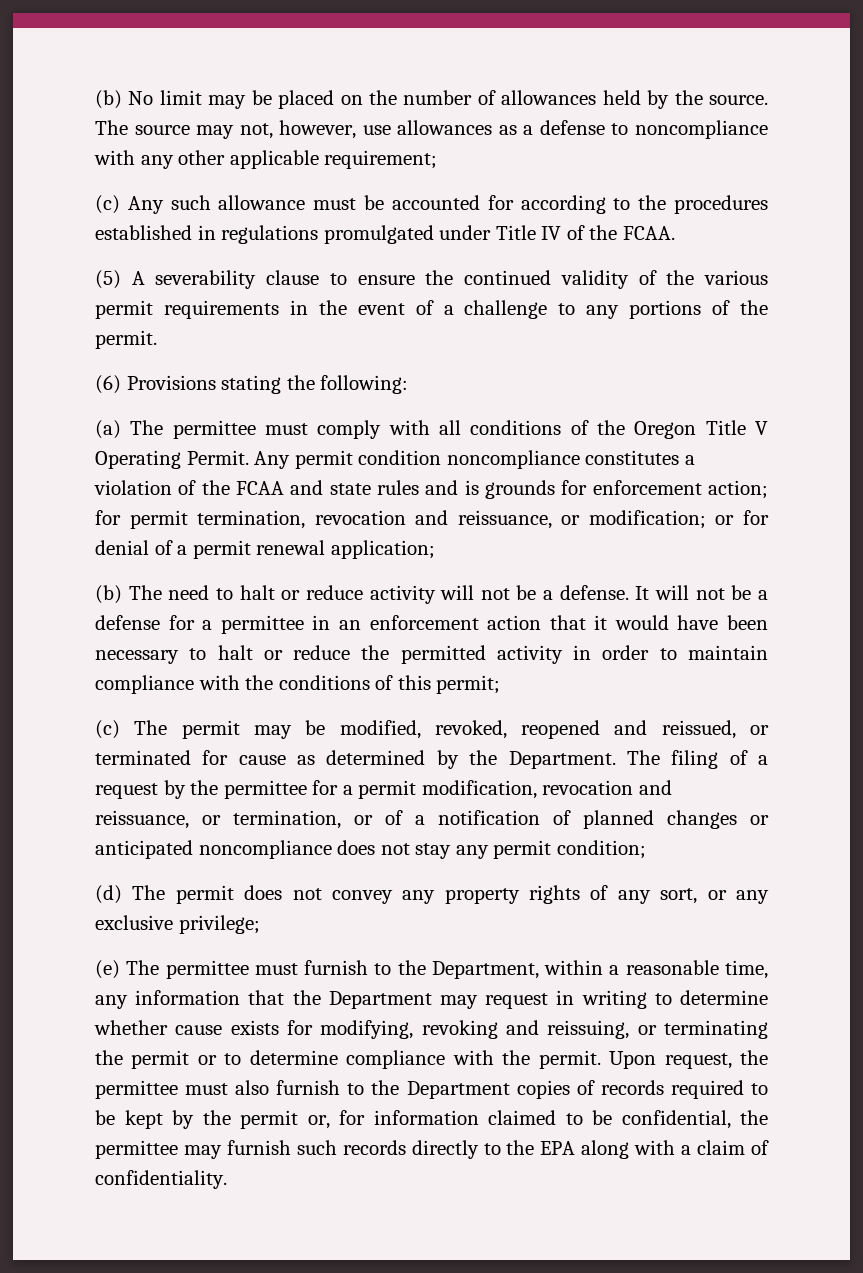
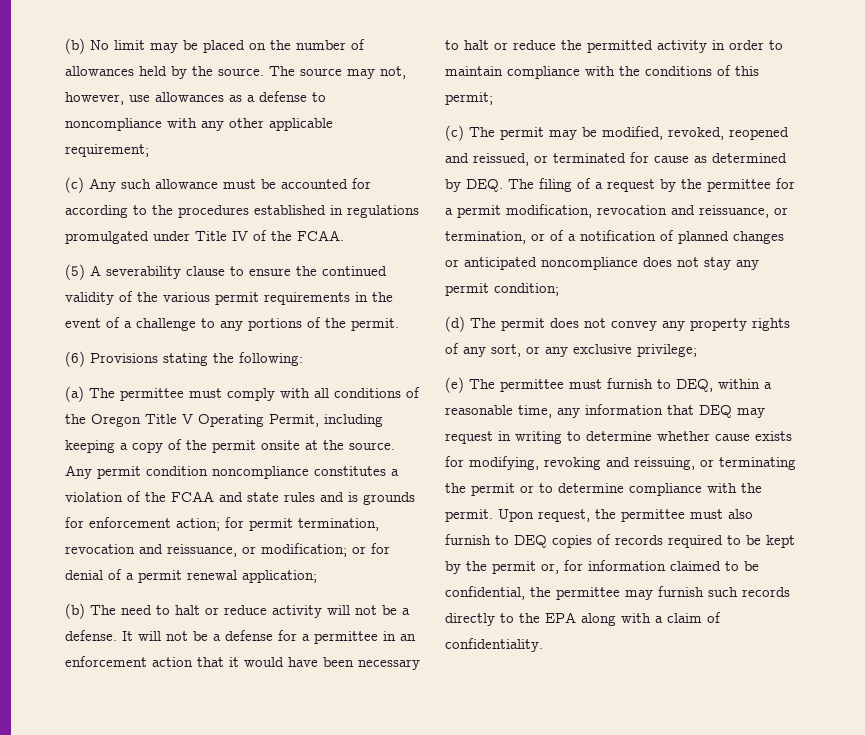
[186,450,249,465] Permit. -> [269,414,383,427] [65,439,395,453] Permit, including keeping a copy of the permit onsite at the source.
[469,750,616,769] the Department. -> [466,179,503,192] DEQ.
[397,960,539,979] the Department, -> [676,379,713,392] DEQ,
[292,990,432,1009] the Department -> [699,405,732,418] DEQ
[371,1080,510,1099] the Department -> [514,535,547,548] DEQ

